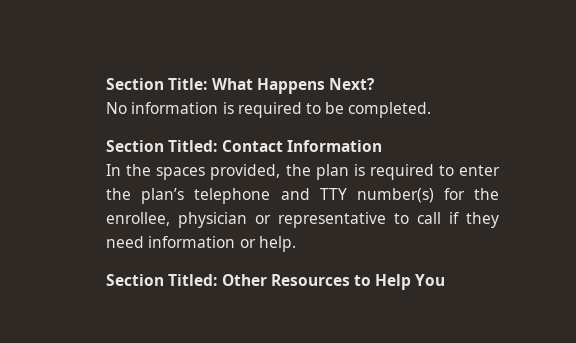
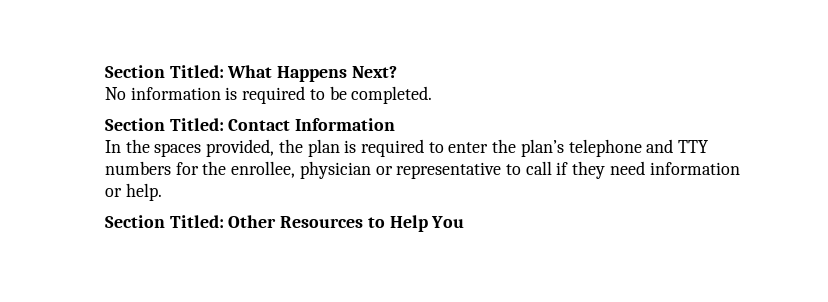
[106,78,208,90] Section Title: -> [104,65,224,78] Section Titled:
[356,188,434,203] number(s) -> [104,161,171,175] numbers

